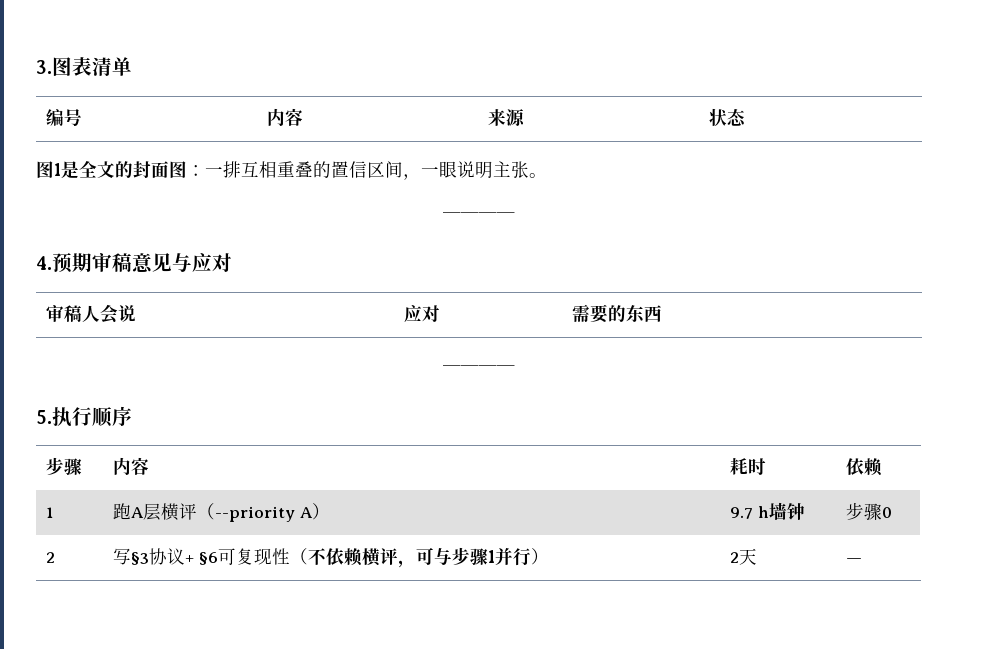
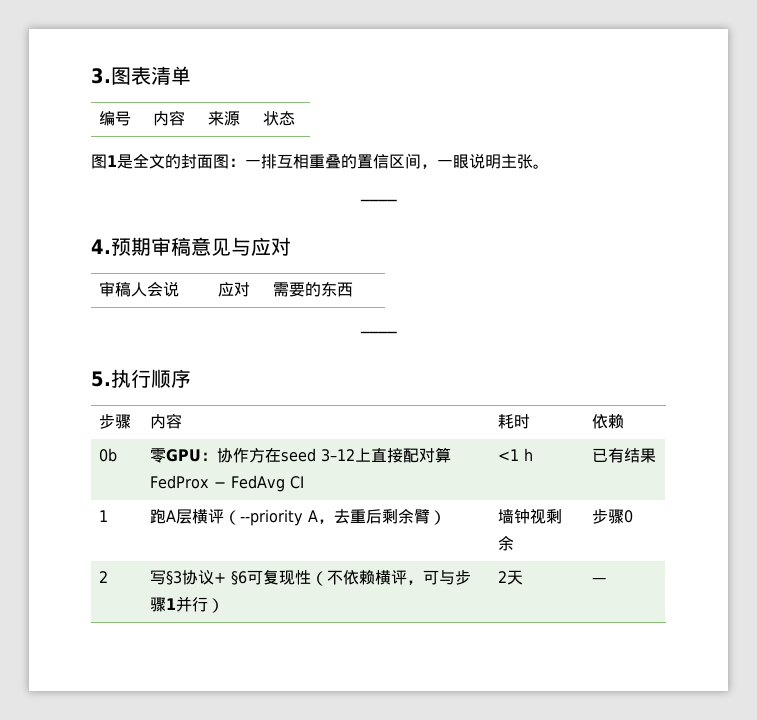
(884, 467) none -> [99,448,118,462] [150,447,452,463] [150,475,305,492] [498,448,534,461] [592,448,657,463] // 0b | 零GPU：协作方在seed 3–12上直接配对算FedProx − FedAvg CI | <1 h | 已有结果
[311,503,330,520] [730,506,769,519] ） | 9.7 h -> [318,509,447,525] ，去重后剩余臂） |
(805, 511) none -> [530,508,563,524] [498,536,515,551] 视剩余

